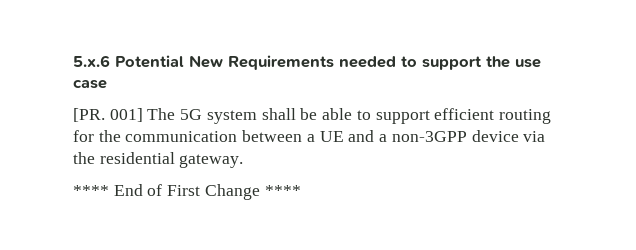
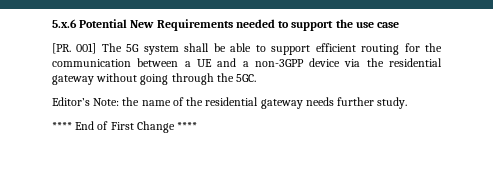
[179,154,244,168] gateway. -> [52,73,257,85] [52,97,408,109] gateway without going through the 5GC. // Editor’s Note: the name of the residential gateway needs further study.

